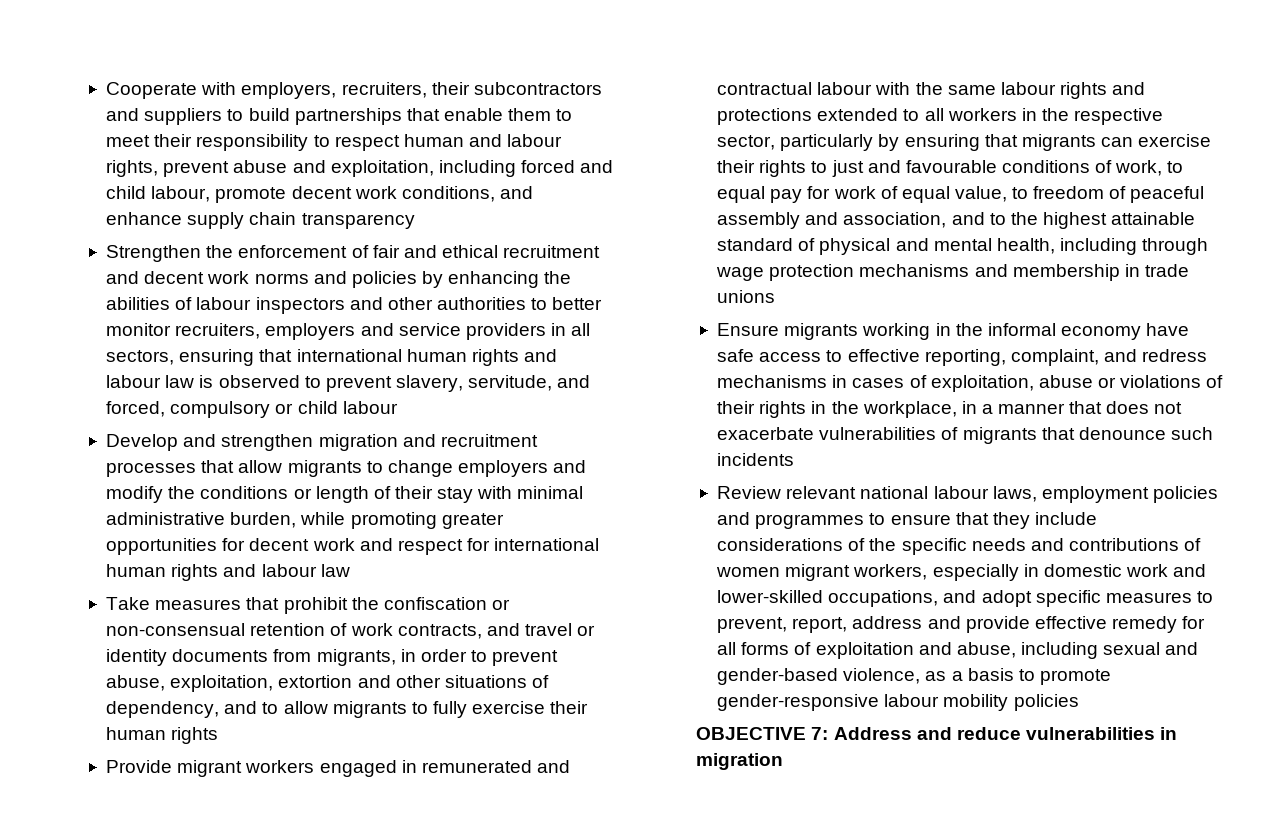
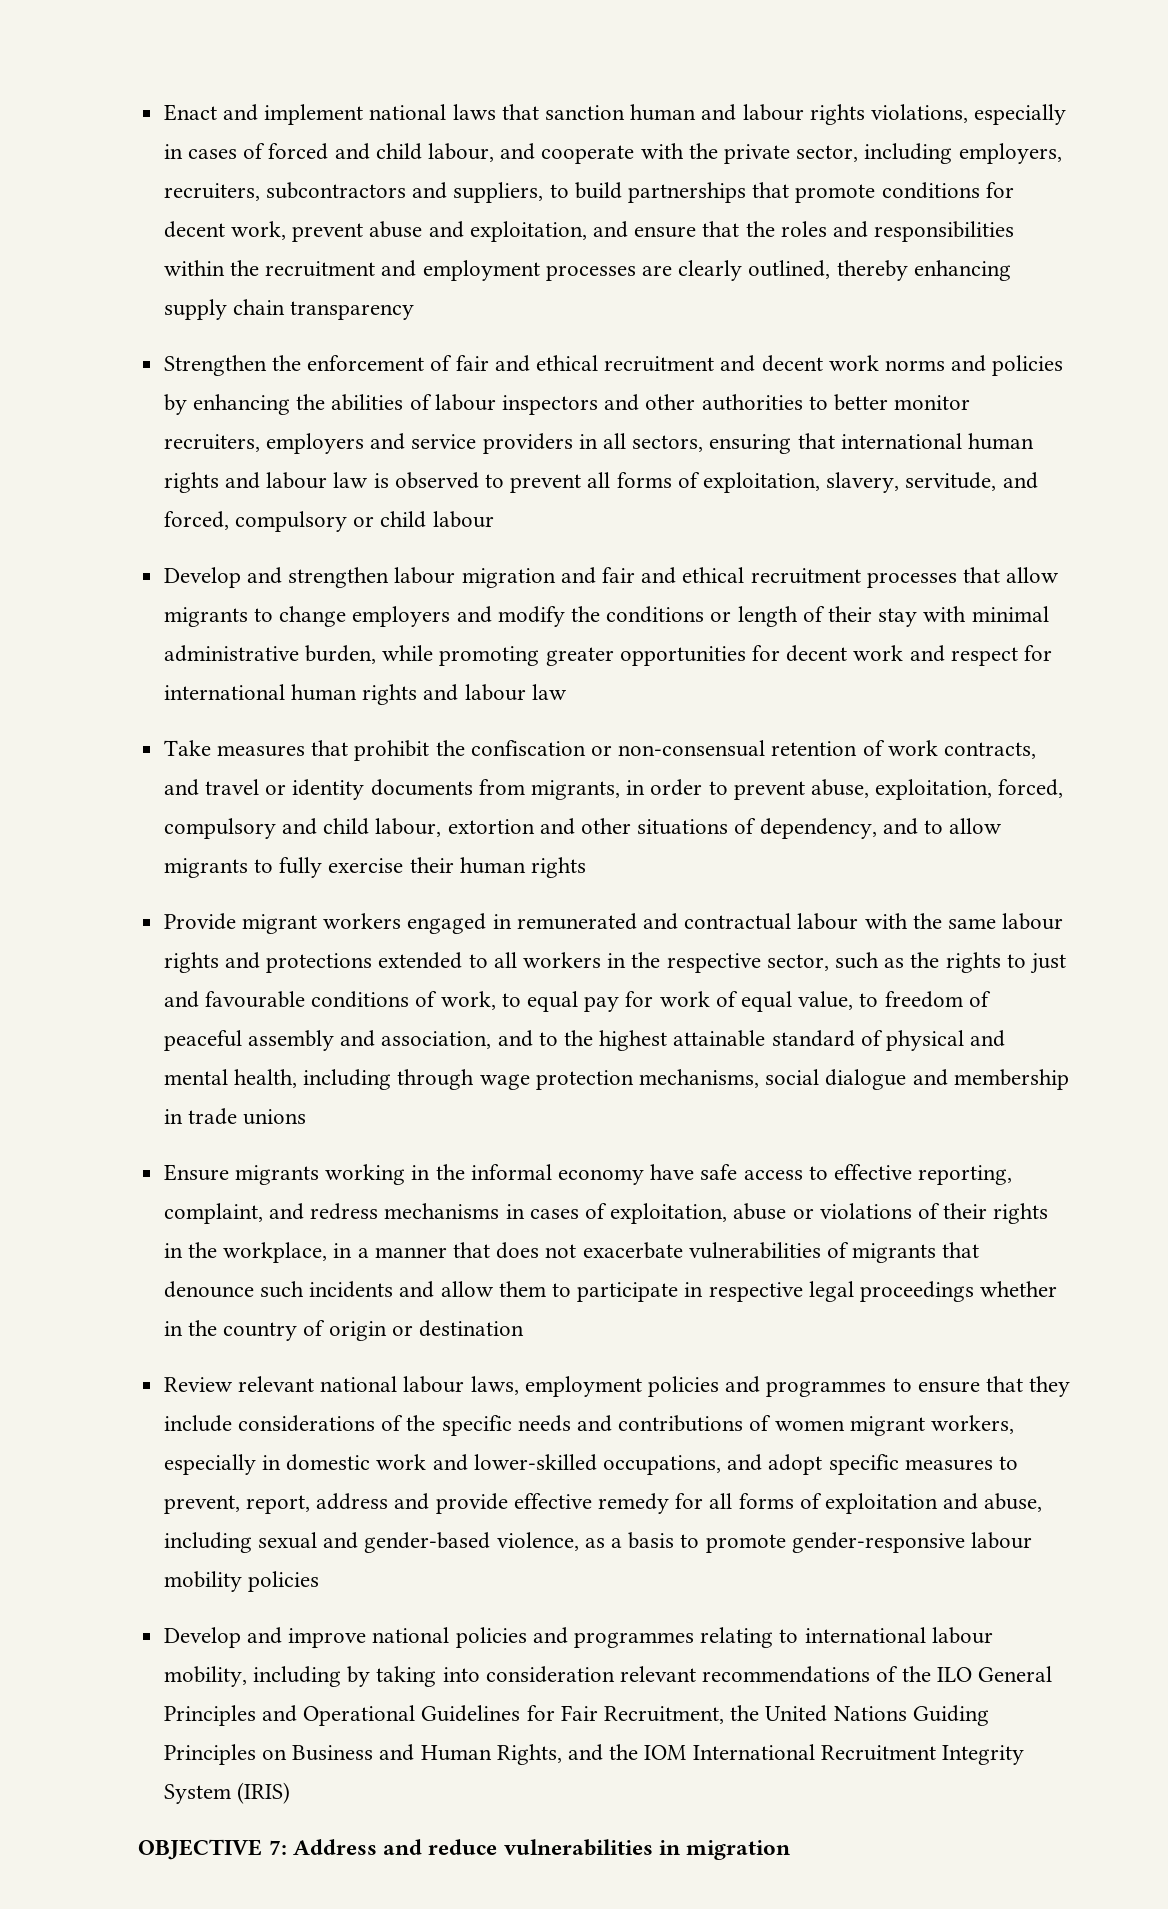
[106,82,237,99] Cooperate with -> [163,104,1067,125] [163,143,953,164] Enact and implement national laws that sanction human and labour rights violations, especially in cases of forced and child labour, and cooperate with the private sector, including
[431,82,470,95] their -> (260, 192) none
[144,108,223,125] suppliers -> [453,182,544,203] suppliers,
[443,108,573,121] [106,134,563,151] [106,160,614,177] [106,186,533,203] [106,212,183,225] enable them to meet their responsibility to respect human and labour rights, prevent abuse and exploitation, including forced and child labour, promote decent work conditions, and enhance -> [795,182,1014,203] [163,221,1015,242] [163,260,1011,281] promote conditions for decent work, prevent abuse and exploitation, and ensure that the roles and responsibilities within the recruitment and employment processes are clearly outlined, thereby enhancing
(392, 384) none -> [587,472,821,493] all forms of exploitation,
(314, 442) none -> [394,567,456,584] labour
(436, 440) none -> [602,567,745,584] fair and ethical
(274, 683) none -> [998,779,1064,798] [163,818,442,839] forced, compulsory and child labour,
[780,134,1212,151] [717,160,756,173] particularly by ensuring that migrants can exercise their -> [835,952,940,969] such as the
[859,264,970,277] mechanisms -> [639,1069,907,1090] mechanisms, social dialogue
(795, 459) none -> [399,1281,1058,1302] [163,1320,525,1341] and allow them to participate in respective legal proceedings whether in the country of origin or destination
(1079, 702) none -> [163,1627,993,1648] [163,1666,1053,1687] [163,1705,989,1726] [163,1744,1025,1765] [163,1782,290,1804] // Develop and improve national policies and programmes relating to international labour mobility, including by taking into consideration relevant recommendations of the ILO General Principles and Operational Guidelines for Fair Recruitment, the United Nations Guiding Principles on Business and Human Rights, and the IOM International Recruitment Integrity System (IRIS)

